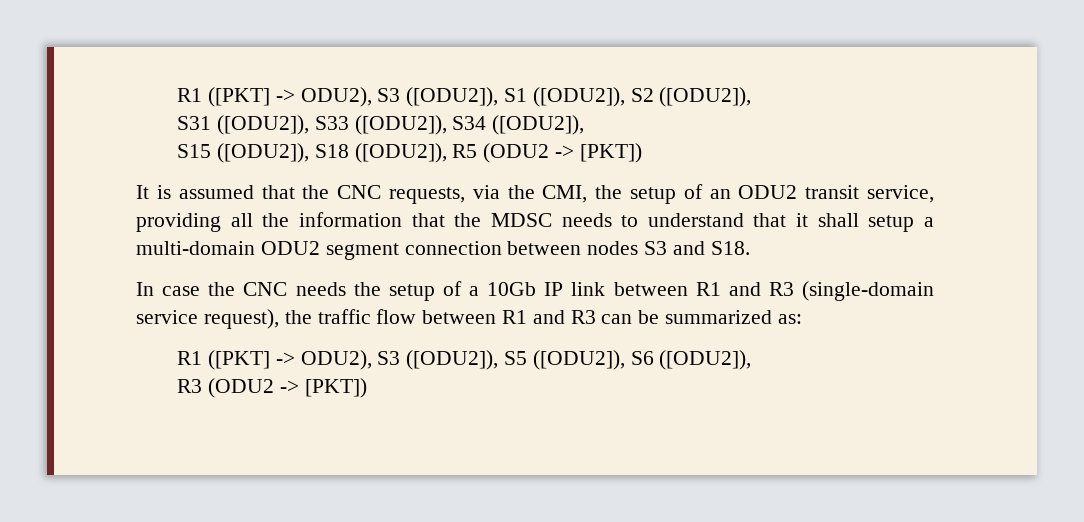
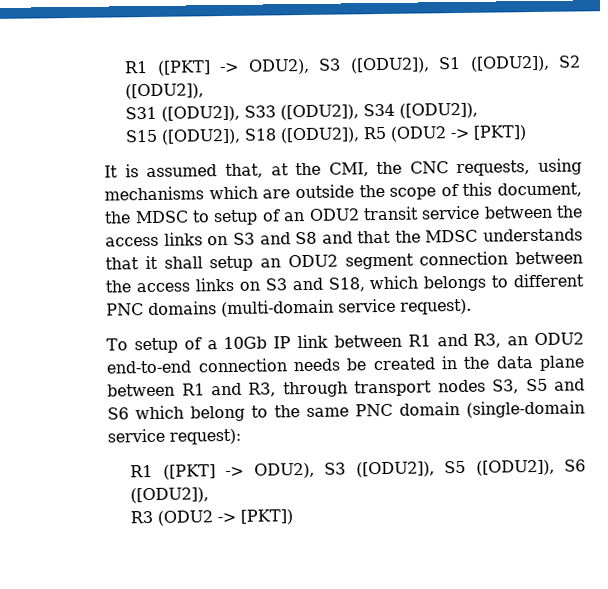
[261,185,623,204] that the CNC requests, via the CMI, the -> [224,158,582,179] [104,182,582,201] [104,210,210,224] that, at the CMI, the CNC requests, using mechanisms which are outside the scope of this document, the MDSC to
[867,185,935,203] [136,212,744,232] service, providing all the information that the MDSC needs to understand -> [421,205,583,220] [105,228,583,247] service between the access links on S3 and S8 and that the MDSC understands
[924,217,935,227] [136,241,256,255] a multi-domain -> [260,258,282,268] an
[587,241,750,255] [136,282,381,296] nodes S3 and S18. // In case the CNC needs the -> [105,273,584,293] [106,298,473,318] [106,338,129,351] the access links on S3 and S18, which belongs to different PNC domains (multi-domain service request). // To
[768,281,934,301] [136,309,802,329] R3 (single-domain service request), the traffic flow between R1 and R3 can be summarized as: -> [473,332,584,348] [106,355,585,374] [107,378,585,398] [107,400,585,422] [107,428,242,445] R3, an ODU2 end-to-end connection needs be created in the data plane between R1 and R3, through transport nodes S3, S5 and S6 which belong to the same PNC domain (single-domain service request):

